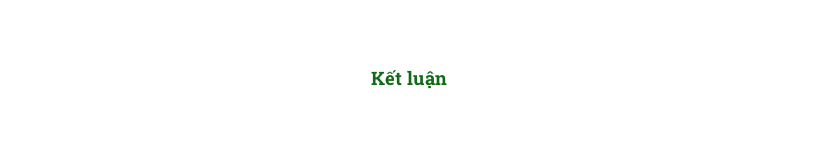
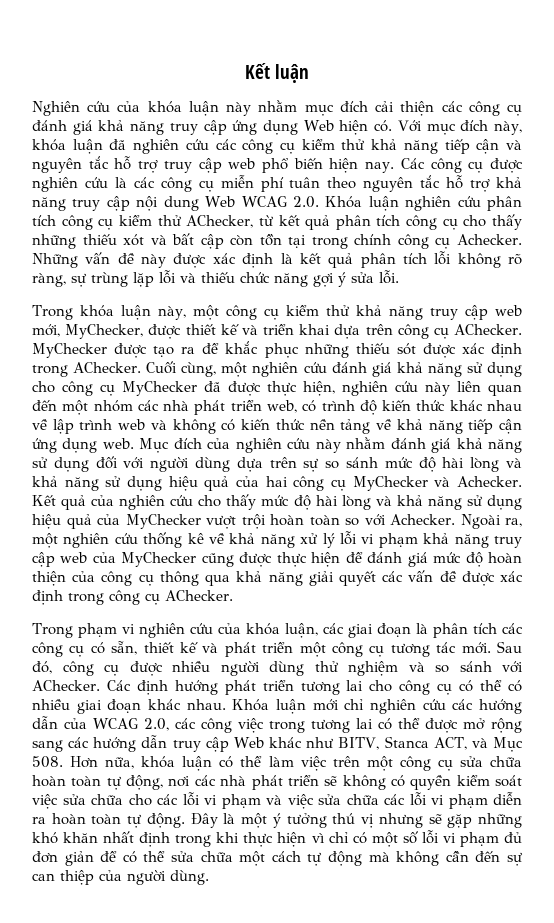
(447, 79) none -> [32,100,522,116] [32,120,523,135] [32,139,522,154] [32,156,523,173] [32,175,522,192] [32,196,522,211] [32,214,523,230] [32,233,523,249] [32,251,522,268] [32,270,399,287] [32,305,523,320] [32,324,523,339] [32,341,522,358] [32,361,522,377] [32,381,522,396] [32,400,522,415] [32,419,522,434] [32,437,522,453] [32,456,523,472] [32,476,523,491] [32,494,522,510] [32,514,522,529] [32,531,522,548] [32,552,522,567] [32,570,523,586] [32,590,233,605] [32,623,523,638] [32,641,522,657] [32,661,523,676] [32,680,523,695] [32,699,523,714] [32,716,522,733] [32,735,523,752] [32,756,522,771] [32,775,522,790] [32,792,522,809] [32,813,522,828] [32,830,522,847] [32,851,524,866] [32,870,209,885] // Nghiên cứu của khóa luận này nhằm mục đích cải thiện các công cụ đánh giá khả năng truy cập ứng dụng Web hiện có. Với mục đích này, khóa luận đã nghiên cứu các công cụ kiểm thử khả năng tiếp cận và nguyên tắc hỗ trợ truy cập web phổ biến hiện nay. Các công cụ được nghiên cứu là các công cụ miễn phí tuân theo nguyên tắc hỗ trợ khả năng truy cập nội dung Web WCAG 2.0. Khóa luận nghiên cứu phân tích công cụ kiểm thử AChecker, từ kết quả phân tích công cụ cho thấy những thiếu xót và bất cập còn tồn tại trong chính công cụ Achecker. Những vấn đề này được xác định là kết quả phân tích lỗi không rõ ràng, sự trùng lặp lỗi và thiếu chức năng gợi ý sửa lỗi. // Trong khóa luận này, một công cụ kiểm thử khả năng truy cập web mới, MyChecker, được thiết kế và triển khai dựa trên công cụ AChecker. MyChecker được tạo ra để khắc phục những thiếu sót được xác định trong AChecker. Cuối cùng, một nghiên cứu đánh giá khả năng sử dụng cho công cụ MyChecker đã được thực hiện, nghiên cứu này liên quan đến một nhóm các nhà phát triển web, có trình độ kiến thức khác nhau về lập trình web và không có kiến thức nền tảng về khả năng tiếp cận ứng dụng web. Mục đích của nghiên cứu này nhằm đánh giá khả năng sử dụng đối với người dùng dựa trên sự so sánh mức độ hài lòng và khả năng sử dụng hiệu quả của hai công cụ MyChecker và Achecker. Kết quả của nghiên cứu cho thấy mức độ hài lòng và khả năng sử dụng hiệu quả của MyChecker vượt trội hoàn toàn so với Achecker. Ngoài ra, một nghiên cứu thống kê về khả năng xử lý lỗi vi phạm khả năng truy cập web của MyChecker cũng được thực hiện để đánh giá mức độ hoàn thiện của công cụ thông qua khả năng giải quyết các vấn đề được xác định trong công cụ AChecker. // Trong phạm vi nghiên cứu của khóa luận, các giai đoạn là phân tích các công cụ có sẵn, thiết kế và phát triển một công cụ tương tác mới. Sau đó, công cụ được nhiều người dùng thử nghiệm và so sánh với AChecker. Các định hướng phát triển tương lai cho công cụ có thể có nhiều giai đoạn khác nhau. Khóa luận mới chỉ nghiên cứu các hướng dẫn của WCAG 2.0, các công việc trong tương lai có thể được mở rộng sang các hướng dẫn truy cập Web khác như BITV, Stanca ACT, và Mục 508. Hơn nữa, khóa luận có thể làm việc trên một công cụ sửa chữa hoàn toàn tự động, nơi các nhà phát triển sẽ không có quyền kiểm soát việc sửa chữa cho các lỗi vi phạm và việc sửa chữa các lỗi vi phạm diễn ra hoàn toàn tự động. Đây là một ý tưởng thú vị nhưng sẽ gặp những khó khăn nhất định trong khi thực hiện vì chỉ có một số lỗi vi phạm đủ đơn giản để có thể sửa chữa một cách tự động mà không cần đến sự can thiệp của người dùng.

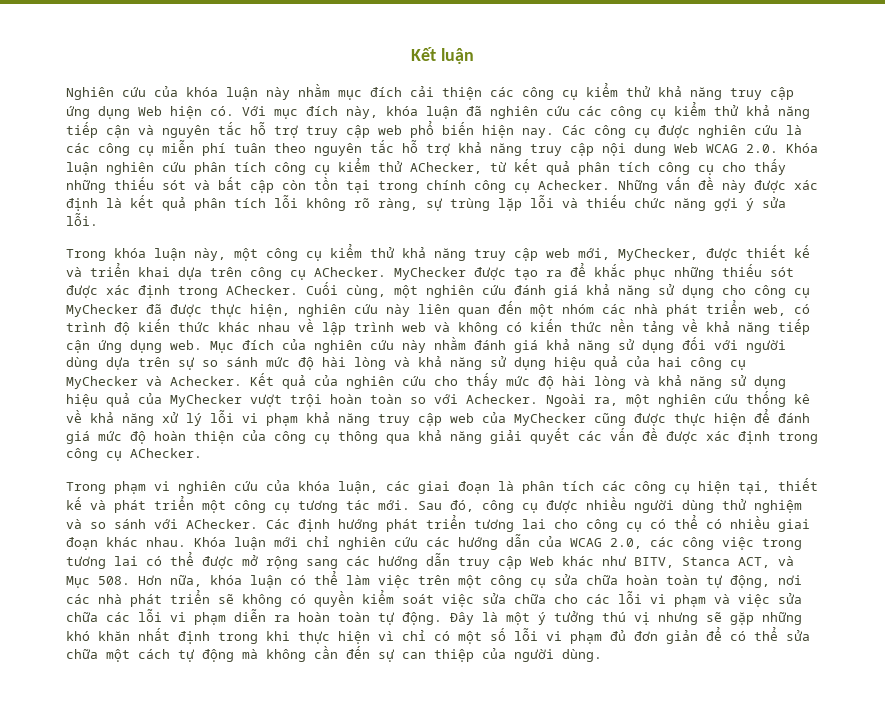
[32,120,93,135] đánh giá -> [586,83,651,97] kiểm thử
[123,234,145,246] xót -> [162,180,186,190] sót
[90,641,138,655] có sẵn, -> [698,481,770,494] hiện tại,

